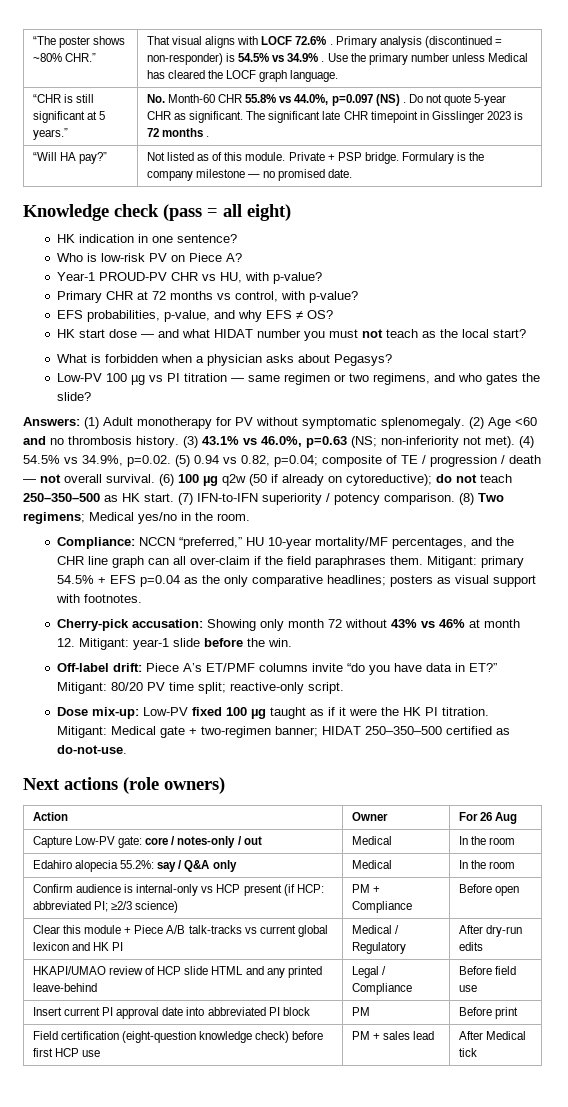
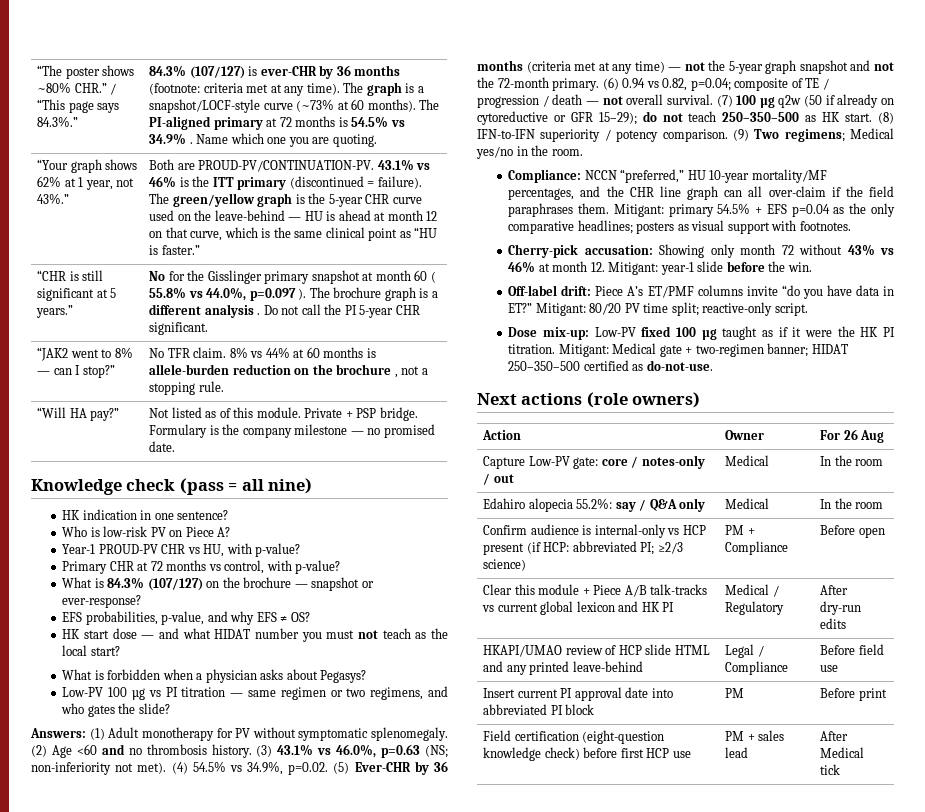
[146,36,502,48] [146,53,223,65] | That visual aligns with LOCF 72.6% . Primary analysis (discontinued = non-responder) -> [110,83,117,95] [37,99,120,113] [37,116,79,127] [149,65,401,79] [149,82,424,96] [149,99,440,113] [149,116,336,130] / “This page says 84.3%.” | 84.3% (107/127) is ever-CHR by 36 months (footnote: criteria met at any time). The graph is a snapshot/LOCF-style curve (~73% at 60 months). The PI-aligned primary at 72 months
[327,53,529,65] [146,70,339,82] Use the primary number unless Medical has cleared the LOCF graph language. -> [196,133,377,147] [37,159,138,173] [37,176,135,190] [37,193,70,204] [149,159,431,172] [149,176,422,190] [149,193,422,207] [149,210,438,221] [149,227,438,241] [149,245,200,255] Name which one you are quoting. // “Your graph shows 62% at 1 year, not 43%.” | Both are PROUD-PV/CONTINUATION-PV. 43.1% vs 46% is the ITT primary (discontinued = failure). The green/yellow graph is the 5-year CHR curve used on the leave-behind — HU is ahead at month 12 on that curve, which is the same clinical point as “HU is faster.”
[146,94,507,106] [146,111,187,120] No. Month-60 CHR 55.8% vs 44.0%, p=0.097 (NS) . Do not quote 5-year CHR as -> [149,270,436,284] [149,287,438,301] [149,304,420,318] No for the Gisslinger primary snapshot at month 60 ( 55.8% vs 44.0%, p=0.097 ). The brochure graph is a different analysis . Do not call the PI 5-year CHR
[246,111,524,123] [146,128,210,137] The significant late CHR timepoint in Gisslinger 2023 is 72 months . -> [37,347,133,361] [37,365,115,378] [149,347,376,358] [149,364,428,378] [149,381,224,395] // “JAK2 went to 8% — can I stop?” | No TFR claim. 8% vs 44% at 60 months is allele-burden reduction on the brochure , not a stopping rule.
[247,204,291,221] eight) -> [268,478,313,494] nine)
(359, 297) none -> [62,577,374,591] [62,595,142,608] // What is 84.3% (107/127) on the brochure — snapshot or ever-response?
(190, 461) none -> [354,761,449,775] [477,60,895,74] [477,77,619,91] Ever-CHR by 36 months (criteria met at any time) — not the 5-year graph snapshot and not the 72-month primary. (6)
[159,474,174,486] (6) -> [716,95,733,107] (7)
[346,474,432,486] cytoreductive); -> [477,111,637,125] cytoreductive or GFR 15–29);
[178,493,193,505] (7) -> [878,112,895,124] (8)
[459,493,474,505] (8) -> [732,129,749,141] (9)

